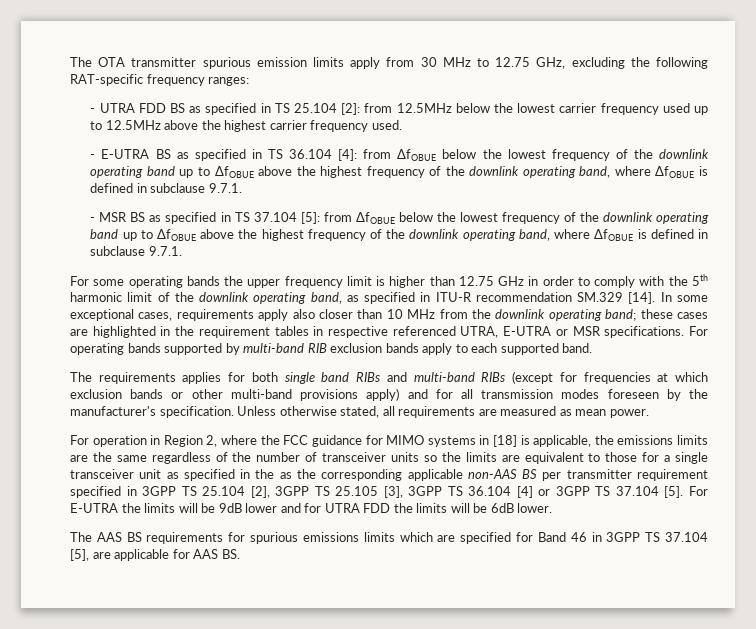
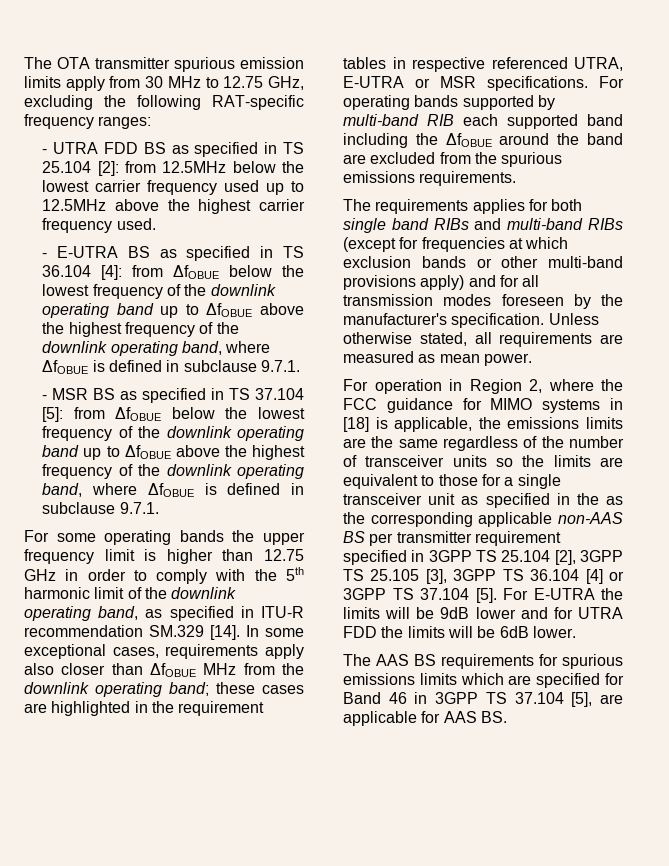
[386,309,403,319] 10 -> [150,663,196,677] ΔfOBUE
[330,343,593,355] exclusion bands apply to each supported band. -> [463,114,623,129] [343,133,623,148] [343,152,563,167] [343,171,517,186] each supported band including the ΔfOBUE around the band are excluded from the spurious emissions requirements.

